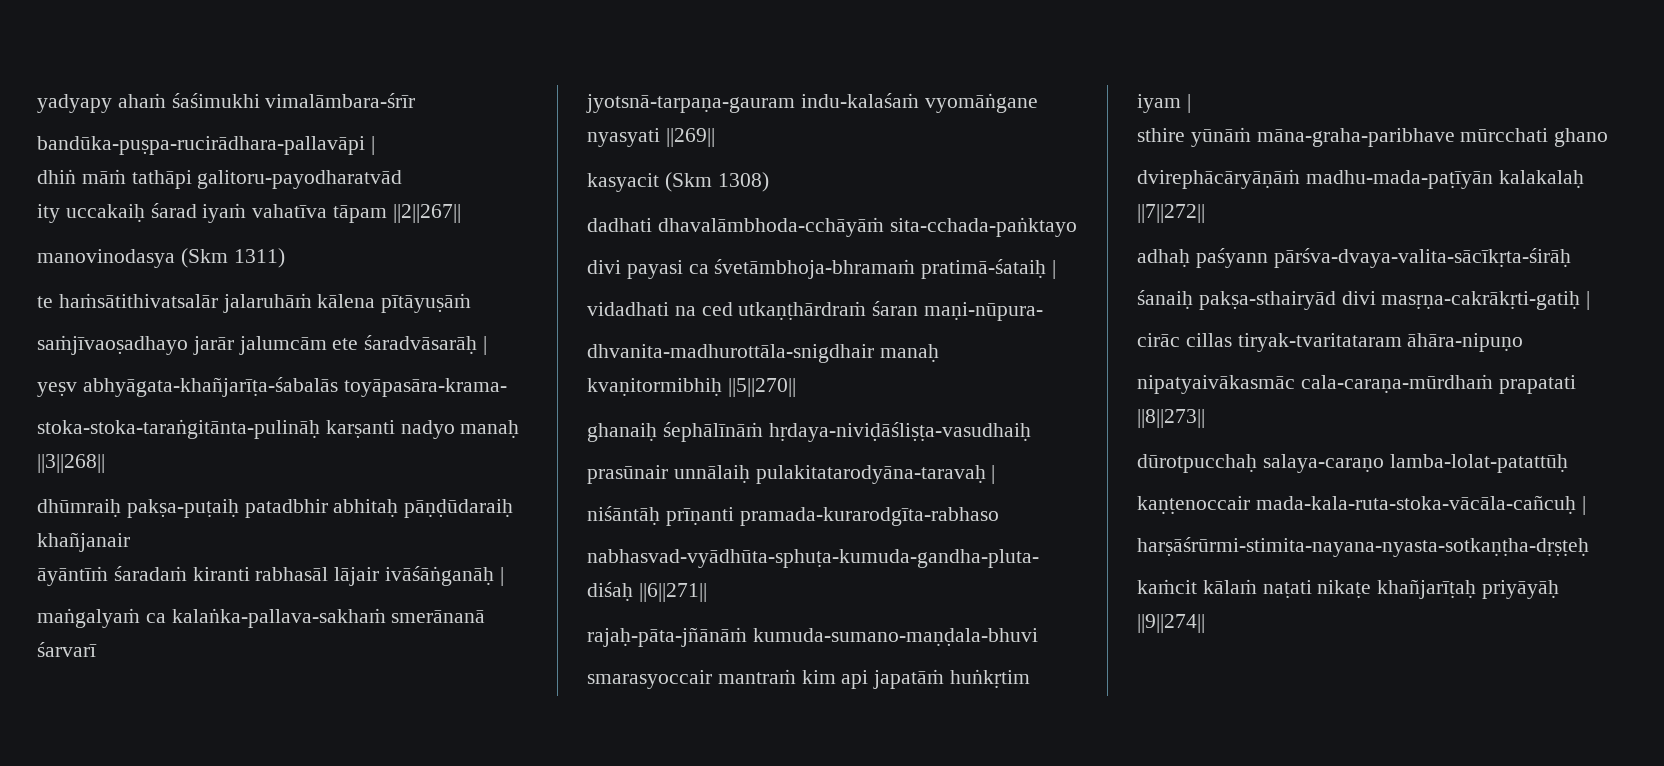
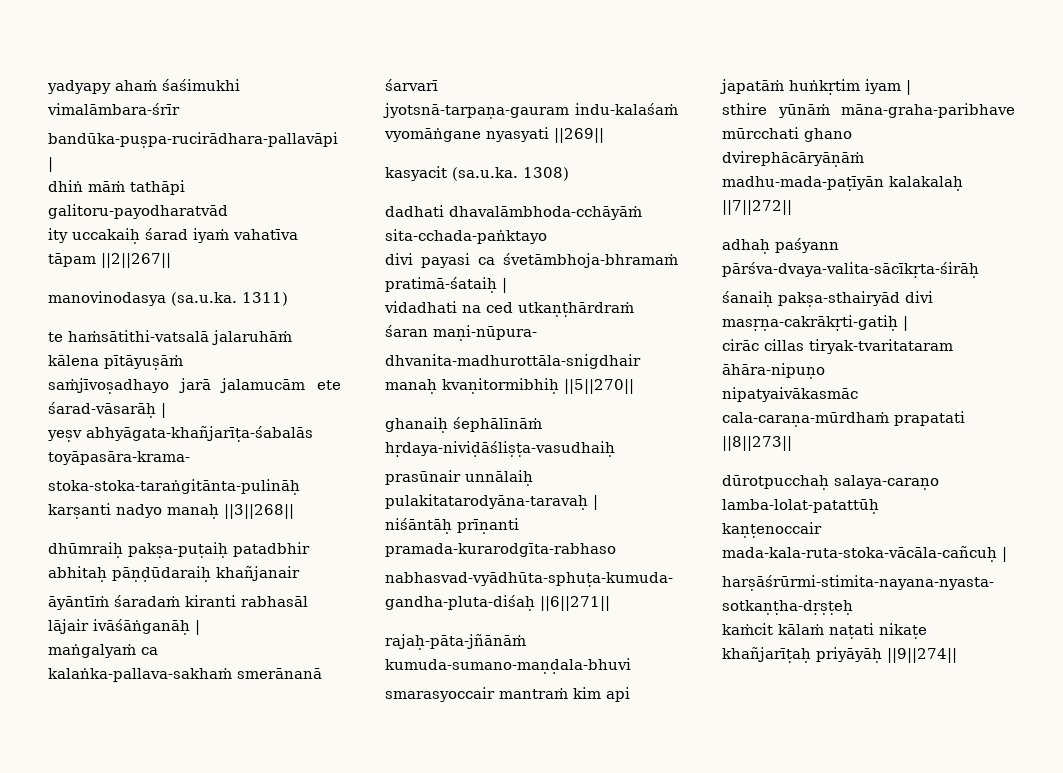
[180,248,228,268] (Skm -> [171,292,237,306] (sa.u.ka.
[58,293,218,308] haṁsātithivatsalār -> [68,330,209,342] haṁsātithi-vatsalā
[37,335,478,355] saṁjīvaoṣadhayo jarār jalumcām ete śaradvāsarāḥ -> [48,378,341,394] [48,402,156,418] saṁjīvoṣadhayo jarā jalamucām ete śarad-vāsarāḥ
[664,172,712,192] (Skm -> [452,167,518,181] (sa.u.ka.

